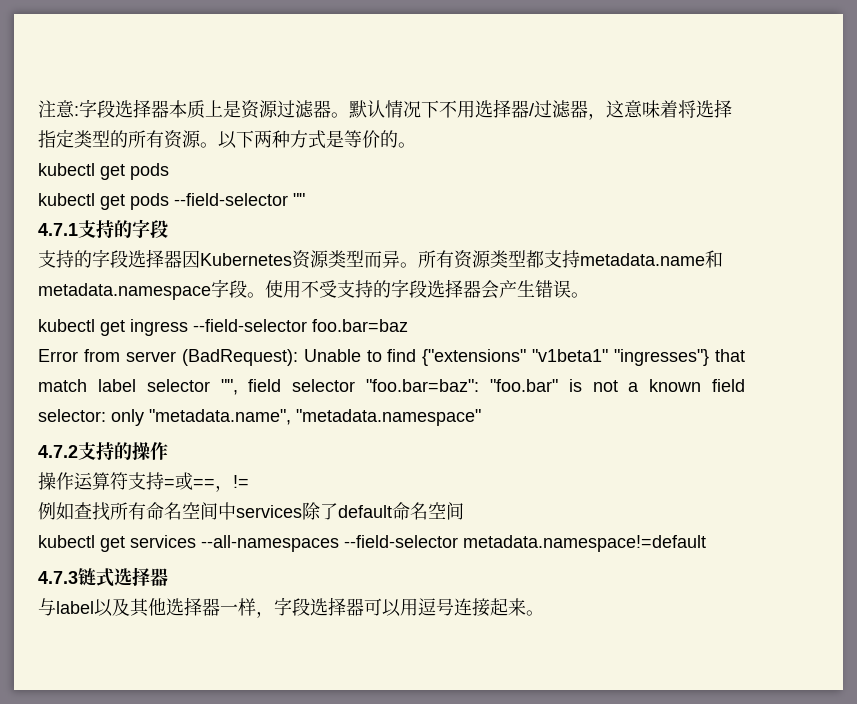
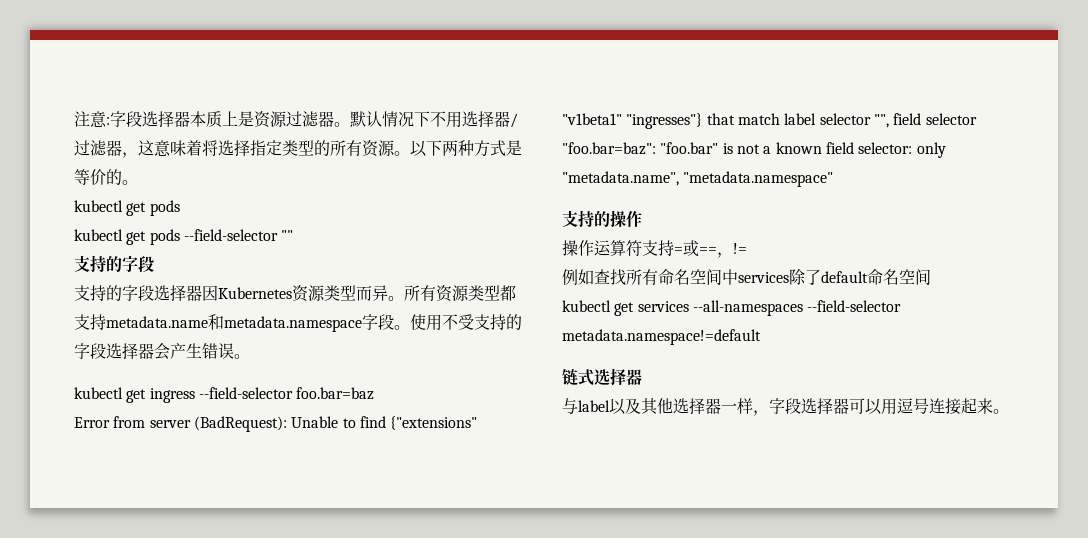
[38,223,78,236] 4.7.1 -> (294, 235) none
[38,445,78,458] 4.7.2 -> (834, 179) none
[38,571,78,584] 4.7.3 -> (761, 337) none

